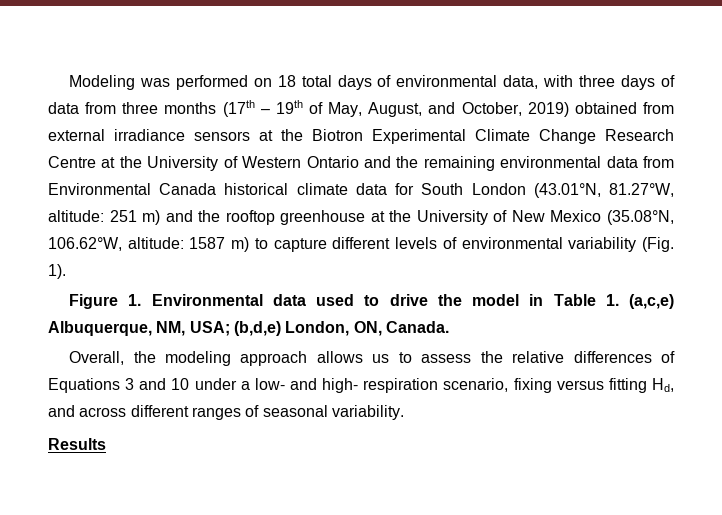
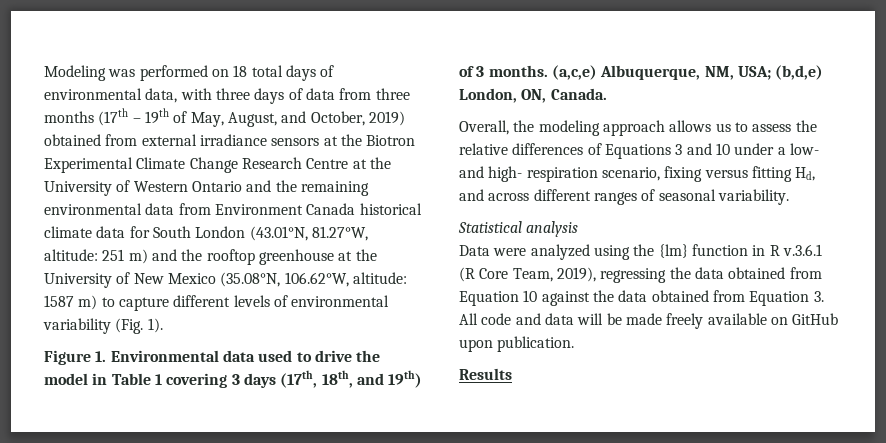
[48,183,151,195] Environmental -> [214,204,303,215] Environment
[605,294,619,306] 1. -> [154,370,423,388] [459,65,548,77] 1 covering 3 days (17th, 18th, and 19th) of 3 months.
(404, 412) none -> [458,221,579,237] [459,244,822,260] [459,267,822,283] [459,290,824,306] [459,313,839,329] [459,336,575,352] // Statistical analysis // Data were analyzed using the {lm} function in R v.3.6.1 (R Core Team, 2019), regressing the data obtained from Equation 10 against the data obtained from Equation 3. All code and data will be made freely available on GitHub upon publication.

